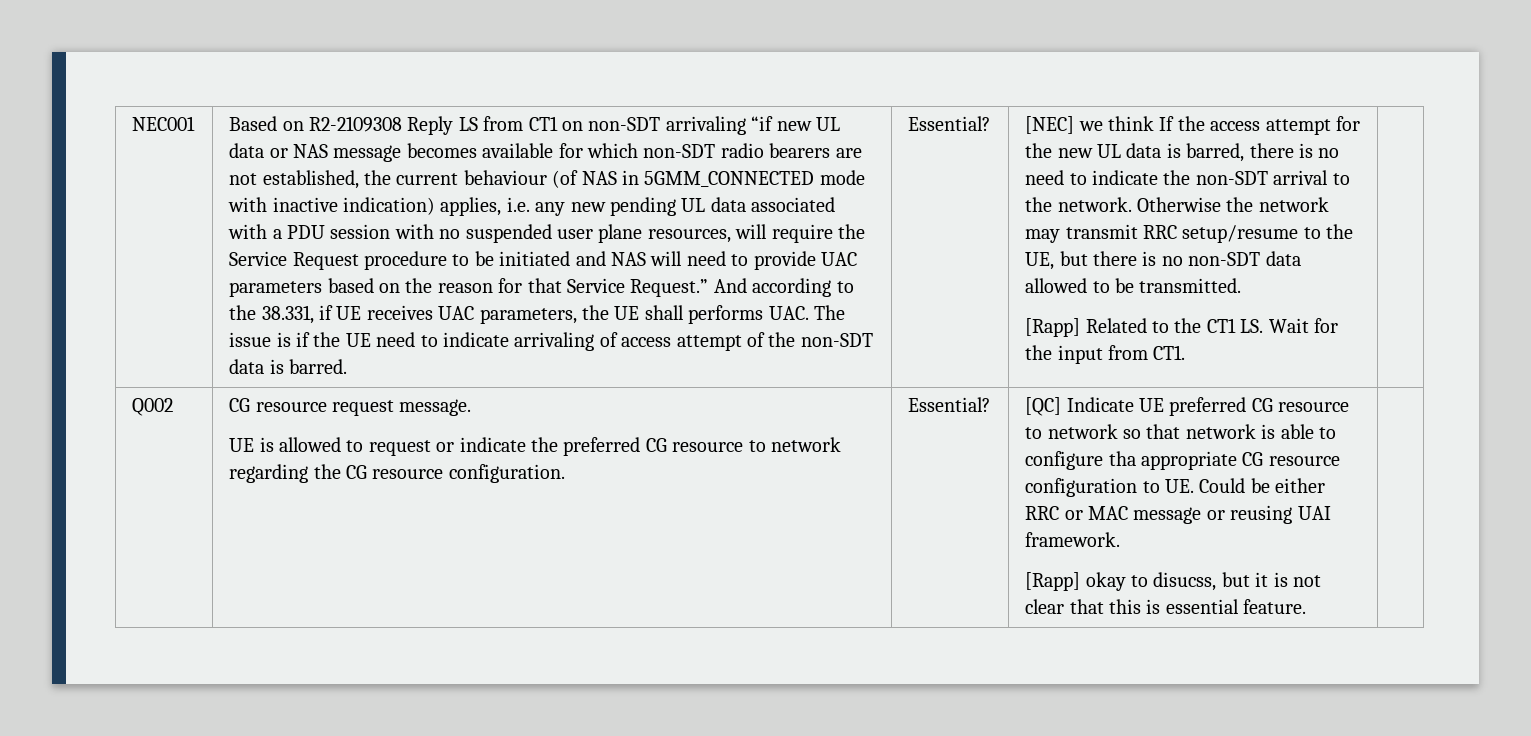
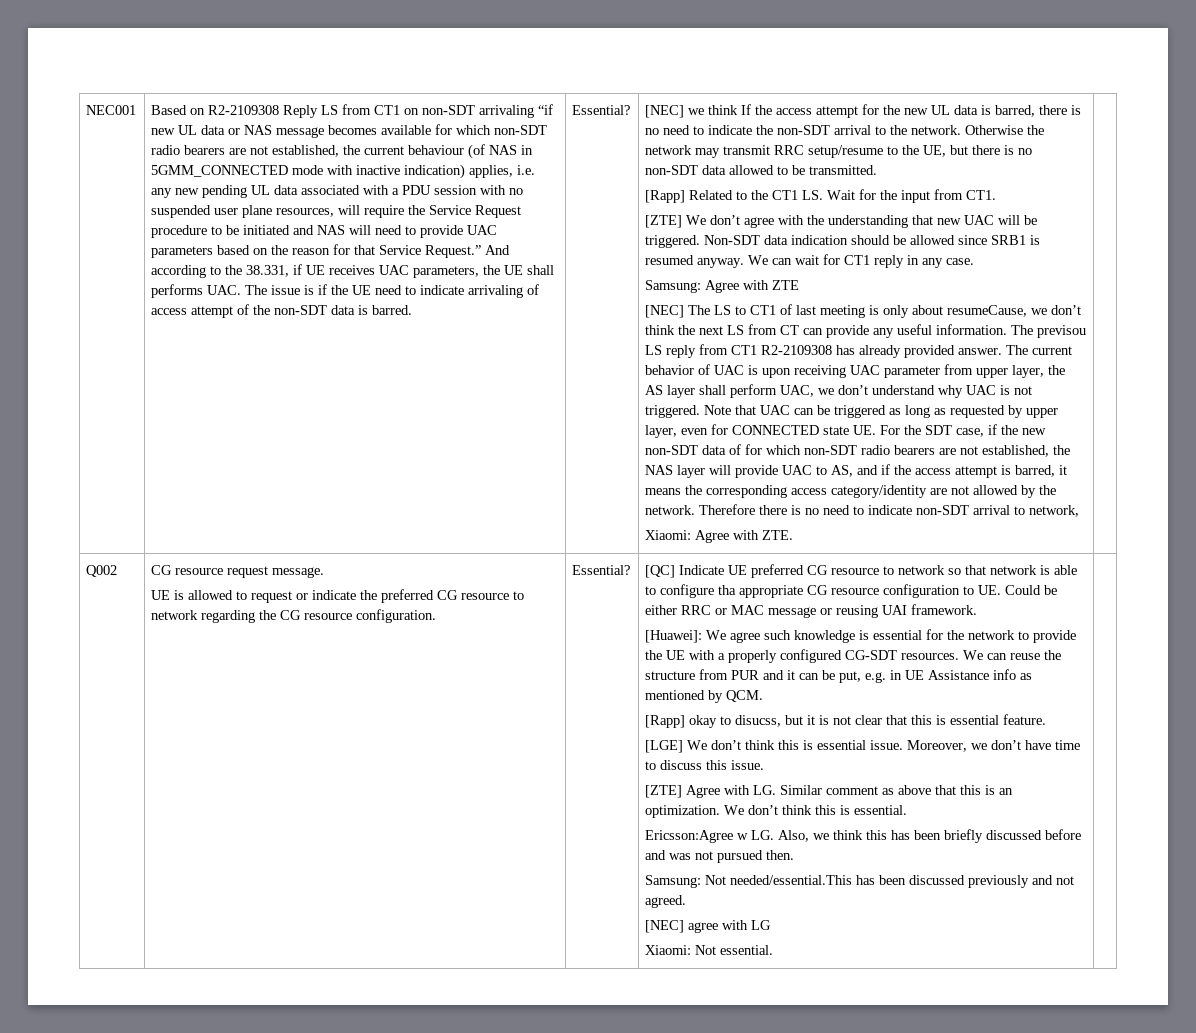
(1186, 352) none -> [645,215,1038,228] [645,235,1041,248] [645,254,975,268] [645,280,800,293] [645,304,1082,318] [645,324,1087,338] [645,344,1073,358] [645,364,1066,378] [645,384,1033,398] [645,405,1059,418] [645,424,1047,438] [645,444,1071,457] [645,464,1068,478] [645,485,1057,498] [645,504,1080,517] [645,530,794,543] // [ZTE] We don’t agree with the understanding that new UAC will be triggered. Non-SDT data indication should be allowed since SRB1 is resumed anyway. We can wait for CT1 reply in any case. // Samsung: Agree with ZTE // [NEC] The LS to CT1 of last meeting is only about resumeCause, we don’t think the next LS from CT can provide any useful information. The previsou LS reply from CT1 R2-2109308 has already provided answer. The current behavior of UAC is upon receiving UAC parameter from upper layer, the AS layer shall perform UAC, we don’t understand why UAC is not triggered. Note that UAC can be triggered as long as requested by upper layer, even for CONNECTED state UE. For the SDT case, if the new non-SDT data of for which non-SDT radio bearers are not established, the NAS layer will provide UAC to AS, and if the access attempt is barred, it means the corresponding access category/identity are not allowed by the network. Therefore there is no need to indicate non-SDT arrival to network, // Xiaomi: Agree with ZTE.
(1121, 539) none -> [645,629,1077,643] [645,649,1062,663] [645,669,1033,683] [645,690,764,703] // [Huawei]: We agree such knowledge is essential for the network to provide the UE with a properly configured CG-SDT resources. We can reuse the structure from PUR and it can be put, e.g. in UE Assistance info as mentioned by QCM.
(1307, 606) none -> [645,740,1081,753] [645,760,765,770] [645,785,1014,798] [645,805,908,818] [645,829,1082,843] [645,850,795,863] [645,875,1075,888] [645,895,687,908] [645,920,772,933] [645,945,774,955] // [LGE] We don’t think this is essential issue. Moreover, we don’t have time to discuss this issue. // [ZTE] Agree with LG. Similar comment as above that this is an optimization. We don’t think this is essential. // Ericsson:Agree w LG. Also, we think this has been briefly discussed before and was not pursued then. // Samsung: Not needed/essential.This has been discussed previously and not agreed. // [NEC] agree with LG // Xiaomi: Not essential.

